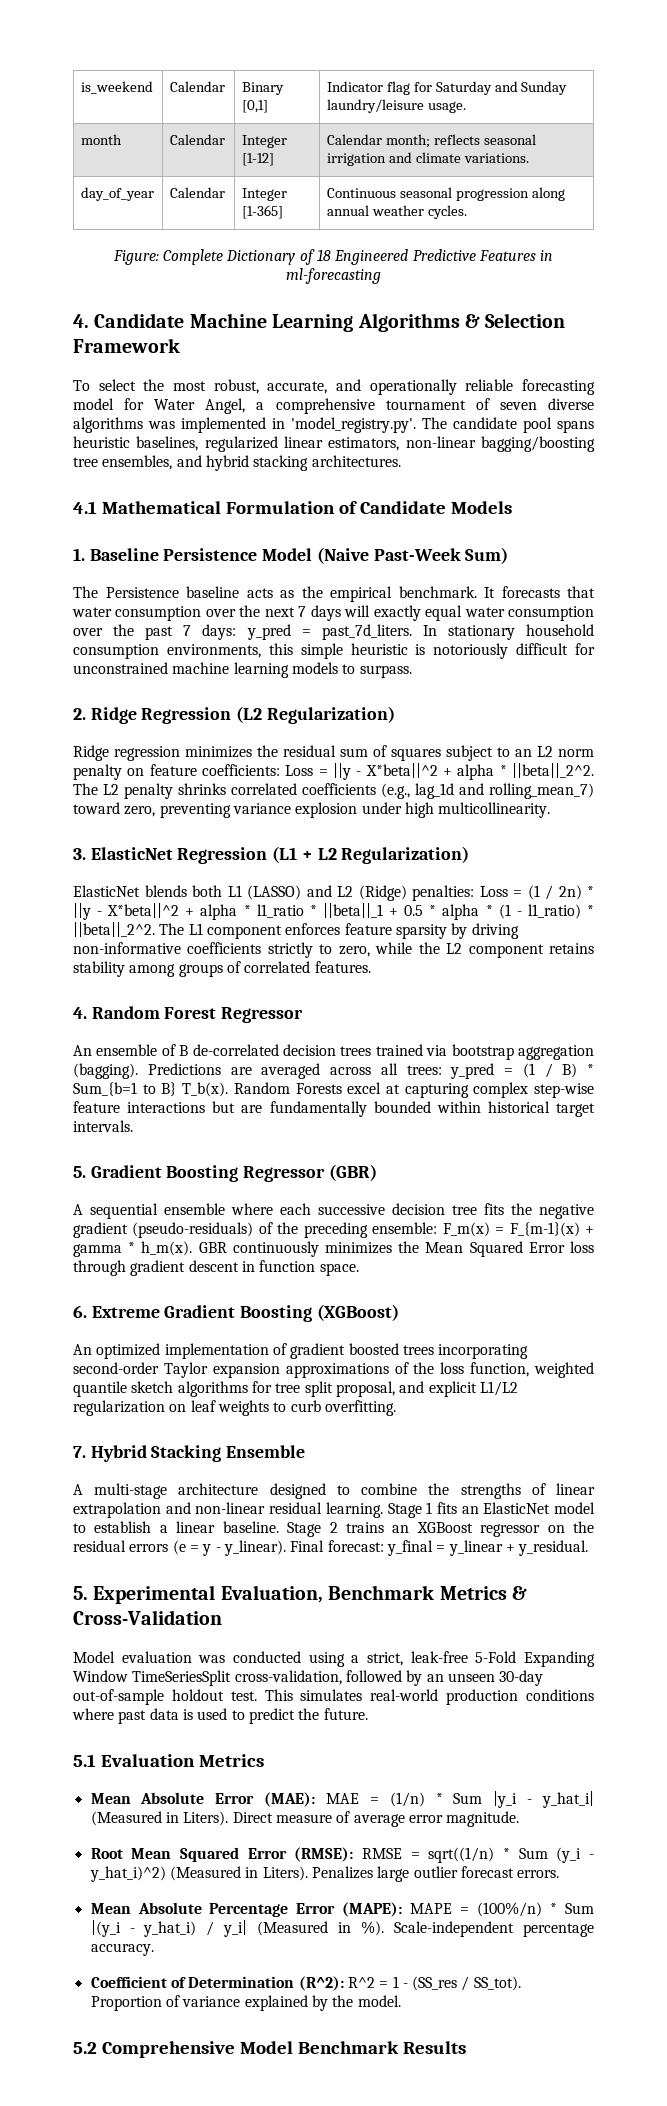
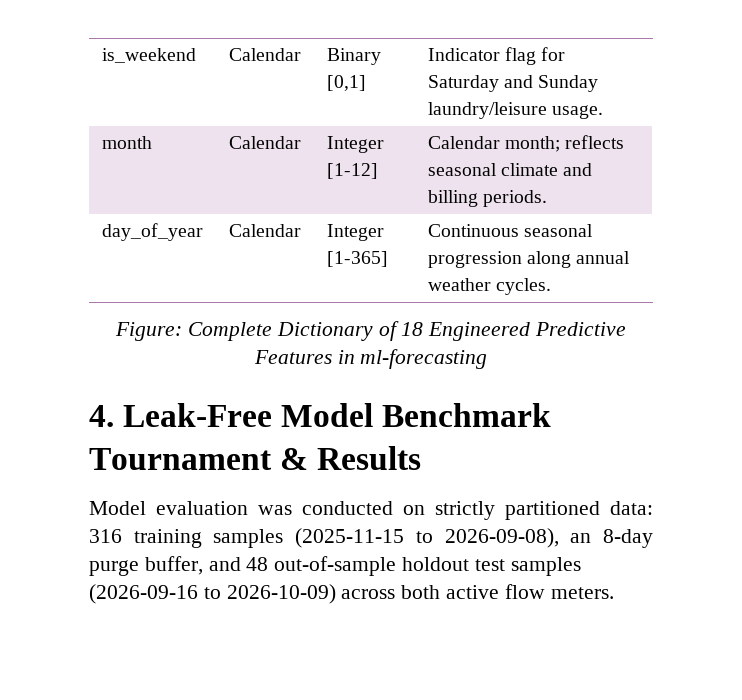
[326,152,529,166] irrigation and climate variations. -> [500,163,593,176] [427,190,547,207] climate and billing periods.
[94,313,566,332] [73,338,180,353] [73,379,595,395] [73,398,594,414] [73,417,594,433] [73,436,595,452] [73,455,401,471] [73,501,512,514] [73,547,509,564] [73,586,595,602] [72,605,594,621] [73,624,594,640] [73,643,595,659] [73,662,412,678] [73,706,395,724] [73,745,594,761] [73,763,594,780] [73,783,594,799] [73,802,551,818] [73,846,470,864] [73,885,594,901] [73,903,595,920] [73,922,519,939] [73,942,595,958] [73,961,371,977] [73,1006,304,1023] [73,1044,595,1060] [73,1063,594,1079] [73,1082,594,1098] [73,1101,595,1117] [73,1120,133,1132] [73,1164,377,1182] [73,1203,594,1219] [73,1222,595,1238] [73,1241,594,1257] [73,1260,359,1276] [73,1304,399,1322] [73,1343,529,1359] [73,1362,594,1378] [73,1381,518,1397] [73,1400,396,1416] [73,1445,306,1462] [73,1483,595,1499] [73,1502,595,1518] [73,1521,594,1537] [73,1540,589,1556] [73,1585,527,1604] [73,1610,222,1625] [73,1651,595,1667] [73,1670,544,1686] [73,1689,595,1705] [72,1708,368,1724] [73,1754,264,1767] [90,1791,595,1808] [90,1811,520,1827] [90,1847,595,1863] [89,1866,560,1882] [90,1902,594,1917] [90,1920,594,1937] [90,1943,154,1956] [90,1976,521,1991] [90,1995,401,2011] [73,2041,466,2058] Candidate Machine Learning Algorithms & Selection Framework // To select the most robust, accurate, and operationally reliable forecasting model for Water Angel, a comprehensive tournament of seven diverse algorithms was implemented in 'model_registry.py'. The candidate pool spans heuristic baselines, regularized linear estimators, non-linear bagging/boosting tree ensembles, and hybrid stacking architectures. // 4.1 Mathematical Formulation of Candidate Models // 1. Baseline Persistence Model (Naive Past-Week Sum) // The Persistence baseline acts as the empirical benchmark. It forecasts that water consumption over the next 7 days will exactly equal water consumption over the past 7 days: y_pred = past_7d_liters. In stationary household consumption environments, this simple heuristic is notoriously difficult for unconstrained machine learning models to surpass. // 2. Ridge Regression (L2 Regularization) // Ridge regression minimizes the residual sum of squares subject to an L2 norm penalty on feature coefficients: Loss = ||y - X*beta||^2 + alpha * ||beta||_2^2. The L2 penalty shrinks correlated coefficients (e.g., lag_1d and rolling_mean_7) toward zero, preventing variance explosion under high multicollinearity. // 3. ElasticNet Regression (L1 + L2 Regularization) // ElasticNet blends both L1 (LASSO) and L2 (Ridge) penalties: Loss = (1 / 2n) * ||y - X*beta||^2 + alpha * l1_ratio * ||beta||_1 + 0.5 * alpha * (1 - l1_ratio) * ||beta||_2^2. The L1 component enforces feature sparsity by driving non-informative coefficients strictly to zero, while the L2 component retains stability among groups of correlated features. // 4. Random Forest Regressor // An ensemble of B de-correlated decision trees trained via bootstrap aggregation (bagging). Predictions are averaged across all trees: y_pred = (1 / B) * Sum_{b=1 to B} T_b(x). Random Forests excel at capturing complex step-wise feature interactions but are fundamentally bounded within historical target intervals. // 5. Gradient Boosting Regressor (GBR) // A sequential ensemble where each successive decision tree fits the negative gradient (pseudo-residuals) of the preceding ensemble: F_m(x) = F_{m-1}(x) + gamma * h_m(x). GBR continuously minimizes the Mean Squared Error loss through gradient descent in function space. // 6. Extreme Gradient Boosting (XGBoost) // An optimized implementation of gradient boosted trees incorporating second-order Taylor expansion approximations of the loss function, weighted quantile sketch algorithms for tree split proposal, and explicit L1/L2 regularization on leaf weights to curb overfitting. // 7. Hybrid Stacking Ensemble // A multi-stage architecture designed to combine the strengths of linear extrapolation and non-linear residual learning. Stage 1 fits an ElasticNet model to establish a linear baseline. Stage 2 trains an XGBoost regressor on the residual errors (e = y - y_linear). Final forecast: y_final = y_linear + y_residual. // 5. Experimental Evaluation, Benchmark Metrics & Cross-Validation // Model evaluation was conducted using a strict, leak-free 5-Fold Expanding Window TimeSeriesSplit cross-validation, followed by an unseen 30-day out-of-sample holdout test. This simulates real-world production conditions where past data is used to predict the future. // 5.1 Evaluation Metrics // Mean Absolute Error (MAE): MAE = (1/n) * Sum |y_i - y_hat_i| (Measured in Liters). Direct measure of average error magnitude. // Root Mean Squared Error (RMSE): RMSE = sqrt((1/n) * Sum (y_i - y_hat_i)^2) (Measured in Liters). Penalizes large outlier forecast errors. // Mean Absolute Percentage Error (MAPE): MAPE = (100%/n) * Sum |(y_i - y_hat_i) / y_i| (Measured in %). Scale-independent percentage accuracy. // Coefficient of Determination (R^2): R^2 = 1 - (SS_res / SS_tot). Proportion of variance explained by the model. // 5.2 Comprehensive Model Benchmark Results -> [123,403,552,427] [89,446,422,470] [89,501,653,520] [89,528,653,548] [89,556,581,576] [89,584,614,604] Leak-Free Model Benchmark Tournament & Results // Model evaluation was conducted on strictly partitioned data: 316 training samples (2025-11-15 to 2026-09-08), an 8-day purge buffer, and 48 out-of-sample holdout test samples (2026-09-16 to 2026-10-09) across both active flow meters.

